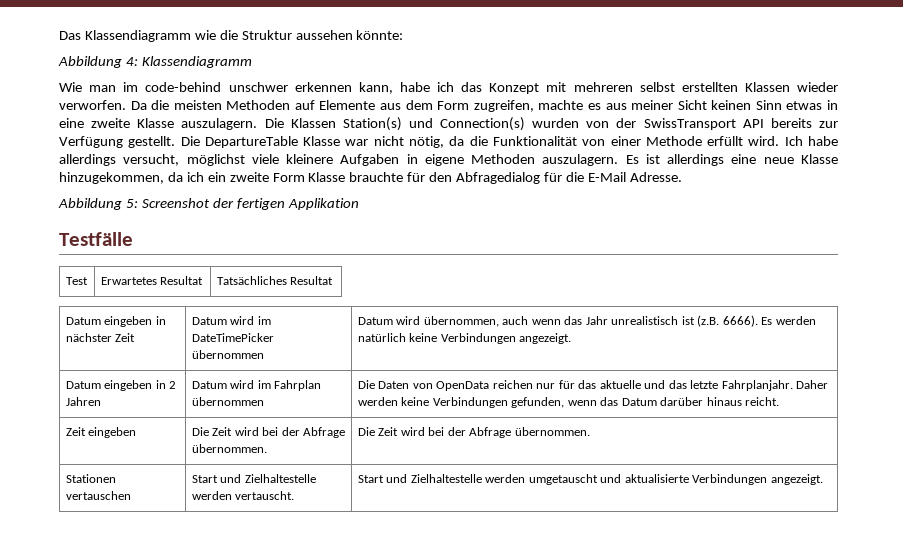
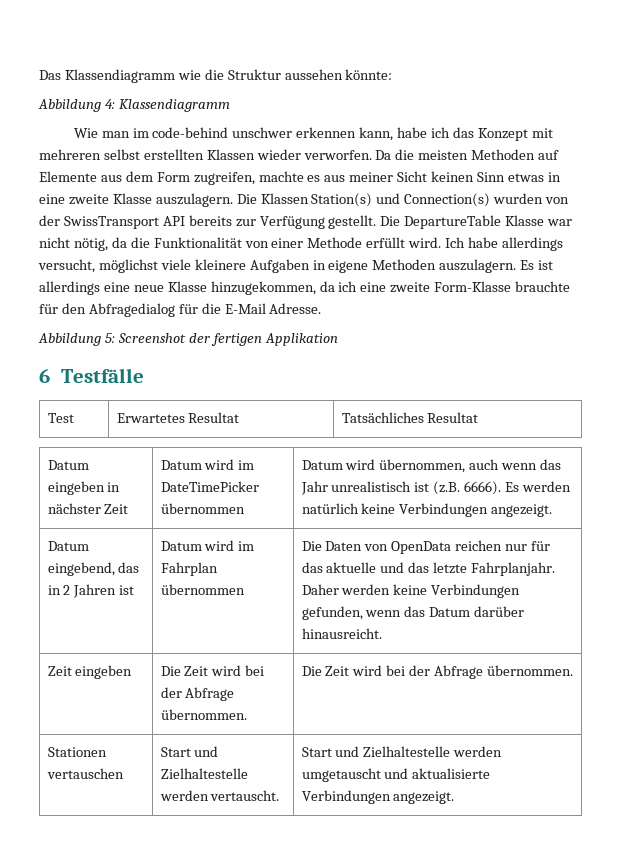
[207,172,346,182] ein zweite Form Klasse -> [360,281,512,293] eine zweite Form-Klasse
(359, 204) none -> [39,369,50,383] 6
[104,380,153,391] eingeben -> [47,562,140,576] eingebend, das
(101, 401) none -> [119,585,135,595] ist
[706,397,780,406] hinaus reicht. -> [301,628,382,639] hinausreicht.

